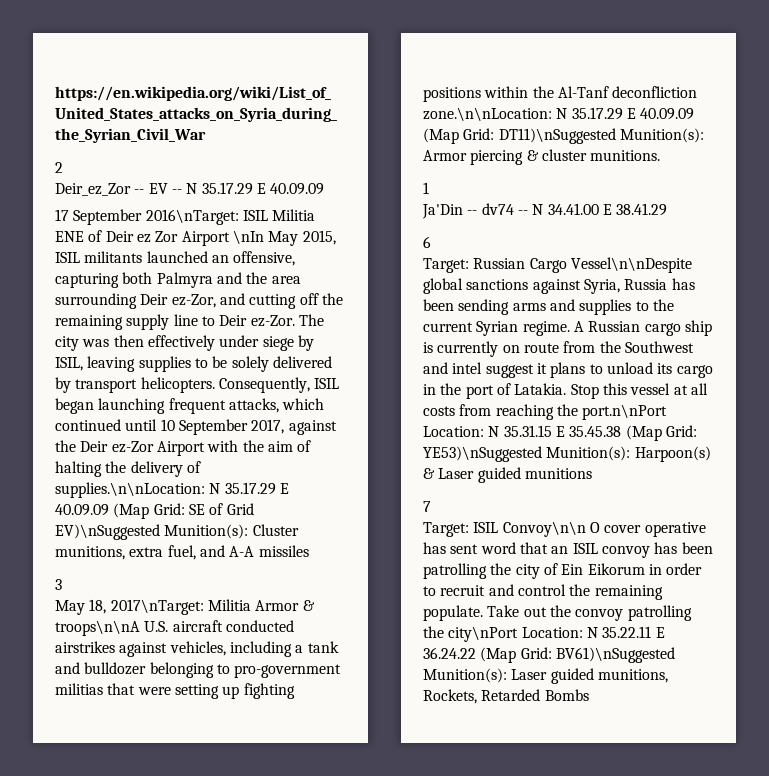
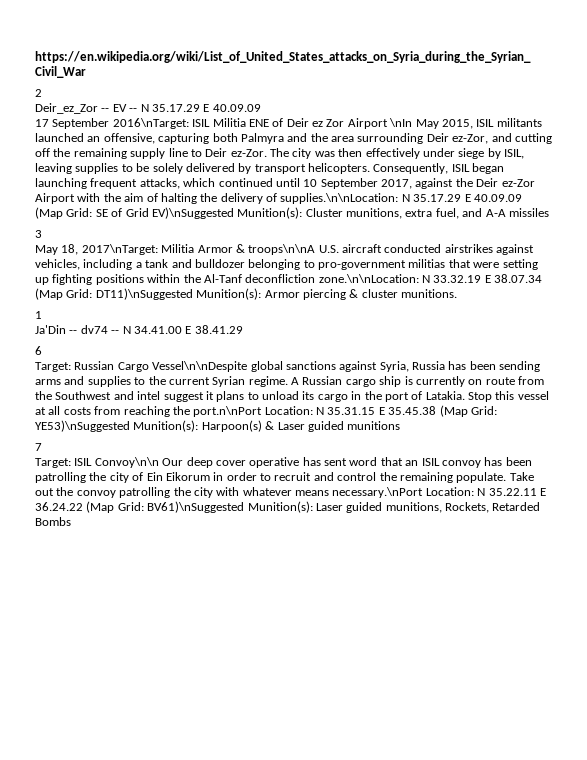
[571,107,695,120] 35.17.29 E 40.09.09 -> [433,274,543,283] 33.32.19 E 38.07.34
[589,522,600,533] O -> [162,457,213,468] Our deep
[448,626,519,642] city\nPort -> [193,487,424,498] city with whatever means necessary.\nPort

